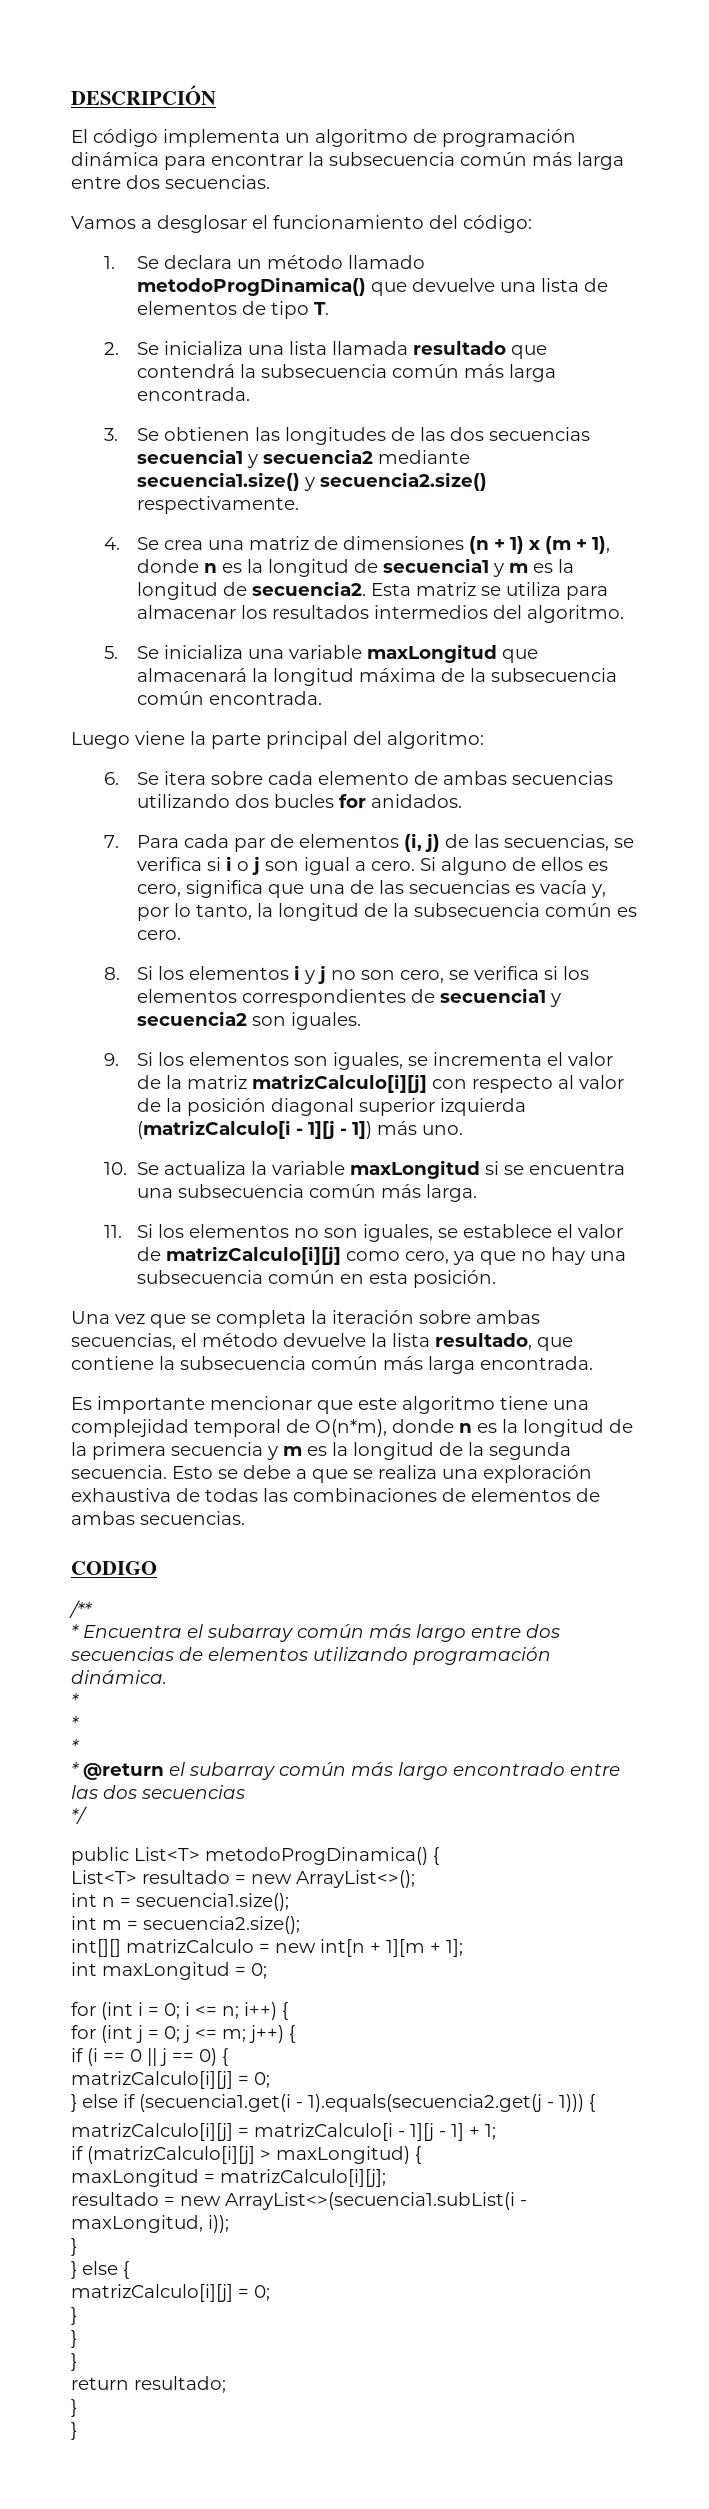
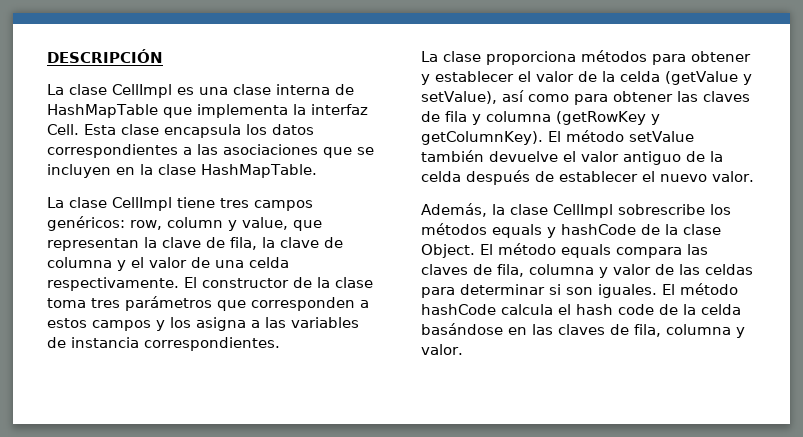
[71,129,576,147] [71,152,624,170] [71,175,270,189] [71,215,532,233] [104,255,426,269] [137,277,609,296] [137,301,330,319] [104,341,548,359] [137,364,557,382] [137,387,251,401] [104,427,591,445] [137,449,471,468] [137,472,488,491] [137,496,300,514] [104,536,611,554] [137,558,575,577] [137,581,609,600] [137,605,625,623] [104,644,539,663] [137,668,618,686] [137,691,323,705] [71,731,484,749] [104,771,614,785] [137,794,463,808] [104,833,635,852] [137,856,609,875] [137,880,607,898] [137,903,638,921] [137,930,182,940] [104,965,590,984] [137,988,562,1007] [137,1011,362,1030] [104,1052,614,1070] [137,1074,625,1093] [137,1098,527,1116] [137,1120,464,1139] [104,1160,626,1179] [137,1184,478,1202] [104,1224,624,1242] [137,1246,627,1265] [137,1270,497,1288] [71,1310,540,1328] [71,1333,573,1351] [71,1356,593,1374] [71,1396,589,1414] [71,1419,633,1437] [71,1442,571,1460] [71,1465,592,1483] [71,1488,600,1502] [71,1511,245,1525] [71,1561,157,1575] [69,1600,93,1618] [71,1624,560,1642] [70,1647,551,1665] [71,1670,167,1684] [71,1693,80,1707] [71,1716,80,1730] [71,1739,80,1753] [71,1762,620,1780] [71,1785,245,1799] [71,1806,87,1824] [71,1847,439,1865] [71,1870,415,1888] [71,1893,289,1911] [71,1916,300,1934] [71,1939,463,1957] [71,1962,267,1980] [71,2002,288,2020] [71,2025,295,2043] [71,2048,228,2066] [71,2071,270,2089] [71,2094,595,2112] [71,2123,496,2141] [71,2146,421,2164] [71,2169,386,2187] [71,2192,527,2210] [71,2215,229,2233] [71,2238,77,2256] [71,2261,129,2279] [71,2284,270,2302] [71,2307,77,2325] [71,2330,77,2348] [71,2353,77,2371] [71,2376,226,2393] [71,2399,77,2417] [71,2422,77,2440] El código implementa un algoritmo de programación dinámica para encontrar la subsecuencia común más larga entre dos secuencias. // Vamos a desglosar el funcionamiento del código: // 1. Se declara un método llamado metodoProgDinamica() que devuelve una lista de elementos de tipo T. // 2. Se inicializa una lista llamada resultado que contendrá la subsecuencia común más larga encontrada. // 3. Se obtienen las longitudes de las dos secuencias secuencia1 y secuencia2 mediante secuencia1.size() y secuencia2.size() respectivamente. // 4. Se crea una matriz de dimensiones (n + 1) x (m + 1), donde n es la longitud de secuencia1 y m es la longitud de secuencia2. Esta matriz se utiliza para almacenar los resultados intermedios del algoritmo. // 5. Se inicializa una variable maxLongitud que almacenará la longitud máxima de la subsecuencia común encontrada. // Luego viene la parte principal del algoritmo: // 6. Se itera sobre cada elemento de ambas secuencias utilizando dos bucles for anidados. // 7. Para cada par de elementos (i, j) de las secuencias, se verifica si i o j son igual a cero. Si alguno de ellos es cero, significa que una de las secuencias es vacía y, por lo tanto, la longitud de la subsecuencia común es cero. // 8. Si los elementos i y j no son cero, se verifica si los elementos correspondientes de secuencia1 y secuencia2 son iguales. // 9. Si los elementos son iguales, se incrementa el valor de la matriz matrizCalculo[i][j] con respecto al valor de la posición diagonal superior izquierda (matrizCalculo[i - 1][j - 1]) más uno. // 10. Se actualiza la variable maxLongitud si se encuentra una subsecuencia común más larga. // 11. Si los elementos no son iguales, se establece el valor de matrizCalculo[i][j] como cero, ya que no hay una subsecuencia común en esta posición. // Una vez que se completa la iteración sobre ambas secuencias, el método devuelve la lista resultado, que contiene la subsecuencia común más larga encontrada. // Es importante mencionar que este algoritmo tiene una complejidad temporal de O(n*m), donde n es la longitud de la primera secuencia y m es la longitud de la segunda secuencia. Esto se debe a que se realiza una exploración exhaustiva de todas las combinaciones de elementos de ambas secuencias. // CODIGO // /** // * Encuentra el subarray común más largo entre dos secuencias de elementos utilizando programación dinámica. // * // * // * // * @return el subarray común más largo encontrado entre las dos secuencias // */ // public List<T> metodoProgDinamica() { // List<T> resultado = new ArrayList<>(); // int n = secuencia1.size(); // int m = secuencia2.size(); // int[][] matrizCalculo = new int[n + 1][m + 1]; // int maxLongitud = 0; // for (int i = 0; i <= n; i++) { // for (int j = 0; j <= m; j++) { // if (i == 0 || j == 0) { // matrizCalculo[i][j] = 0; // } else if (secuencia1.get(i - 1).equals(secuencia2.get(j - 1))) { // matrizCalculo[i][j] = matrizCalculo[i - 1][j - 1] + 1; // if (matrizCalculo[i][j] > maxLongitud) { // maxLongitud = matrizCalculo[i][j]; // resultado = new ArrayList<>(secuencia1.subList(i - maxLongitud, i)); // } // } else { // matrizCalculo[i][j] = 0; // } // } // } // return resultado; // } // } -> [47,84,354,98] [47,104,368,118] [47,124,314,138] [47,144,374,158] [47,164,317,178] [47,197,313,211] [47,216,322,231] [47,237,343,251] [47,257,289,271] [47,277,373,291] [47,296,369,311] [47,317,359,331] [47,337,280,351] [421,50,751,65] [421,71,752,85] [421,90,750,105] [421,111,660,125] [421,130,694,145] [421,150,723,165] [421,170,754,185] [421,203,731,218] [421,223,721,238] [421,243,708,258] [421,264,753,278] [421,283,738,298] [421,304,741,315] [421,323,745,338] [421,344,463,355] La clase CellImpl es una clase interna de HashMapTable que implementa la interfaz Cell. Esta clase encapsula los datos correspondientes a las asociaciones que se incluyen en la clase HashMapTable. // La clase CellImpl tiene tres campos genéricos: row, column y value, que representan la clave de fila, la clave de columna y el valor de una celda respectivamente. El constructor de la clase toma tres parámetros que corresponden a estos campos y los asigna a las variables de instancia correspondientes. // La clase proporciona métodos para obtener y establecer el valor de la celda (getValue y setValue), así como para obtener las claves de fila y columna (getRowKey y getColumnKey). El método setValue también devuelve el valor antiguo de la celda después de establecer el nuevo valor. // Además, la clase CellImpl sobrescribe los métodos equals y hashCode de la clase Object. El método equals compara las claves de fila, columna y valor de las celdas para determinar si son iguales. El método hashCode calcula el hash code de la celda basándose en las claves de fila, columna y valor.

